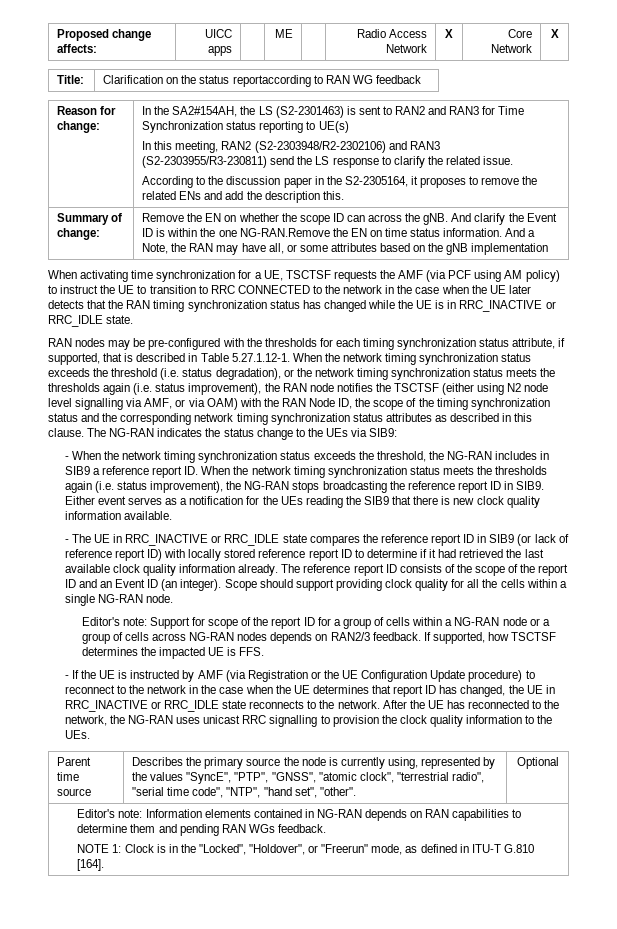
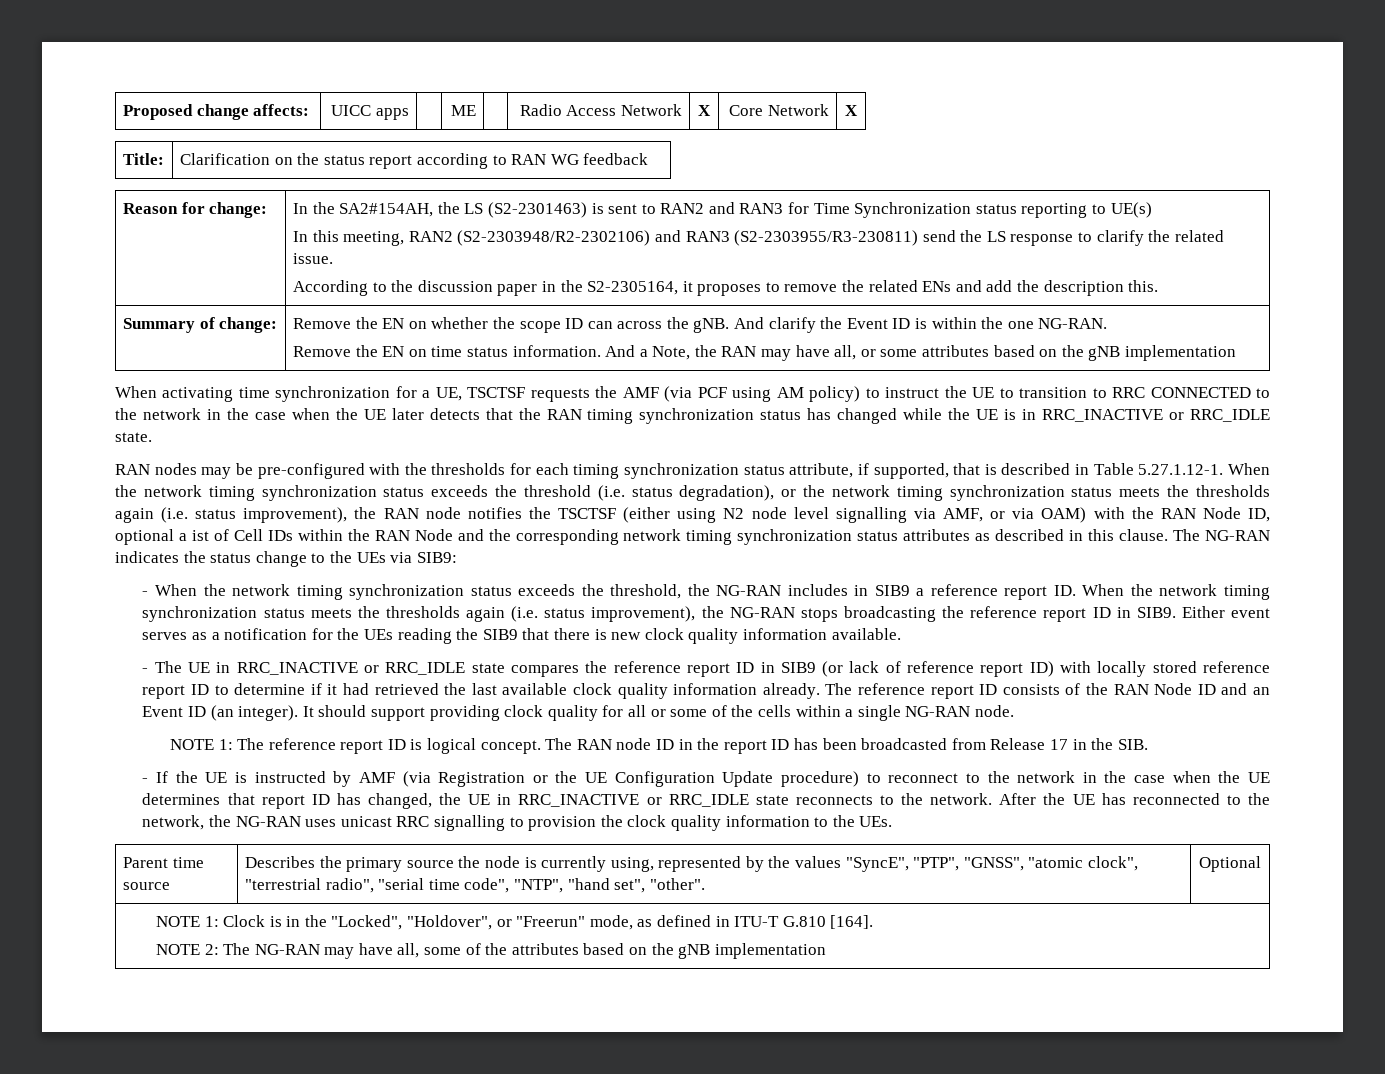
[232,75,311,87] reportaccording -> [369,153,488,169] report according
[239,228,330,237] NG-RAN.Remove -> [1038,318,1108,329] [292,346,351,357] NG-RAN. // Remove
[355,398,550,410] [48,413,78,422] the scope of the timing synchronization status -> [115,529,453,545] optional a ist of Cell IDs within the RAN Node
[475,564,569,576] scope of the report -> [1113,683,1193,695] RAN Node
[224,579,257,591] Scope -> [302,706,314,717] It
(480, 583) none -> [650,705,727,717] or some of
[81,617,550,629] [81,632,557,644] [81,647,265,659] Editor's note: Support for scope of the report ID for a group of cells within a NG-RAN node or a group of cells across NG-RAN nodes depends on RAN2/3 feedback. If supported, how TSCTSF determines the impacted UE is FFS. -> [169,738,1148,754] NOTE 1: The reference report ID is logical concept. The RAN node ID in the report ID has been broadcasted from Release 17 in the SIB.
[77,809,522,821] [77,824,326,836] Editor's note: Information elements contained in NG-RAN depends on RAN capabilities to determine them and pending RAN WGs feedback. // -> (1261, 864) none
(105, 865) none -> [155,943,826,959] // NOTE 2: The NG-RAN may have all, some of the attributes based on the gNB implementation

